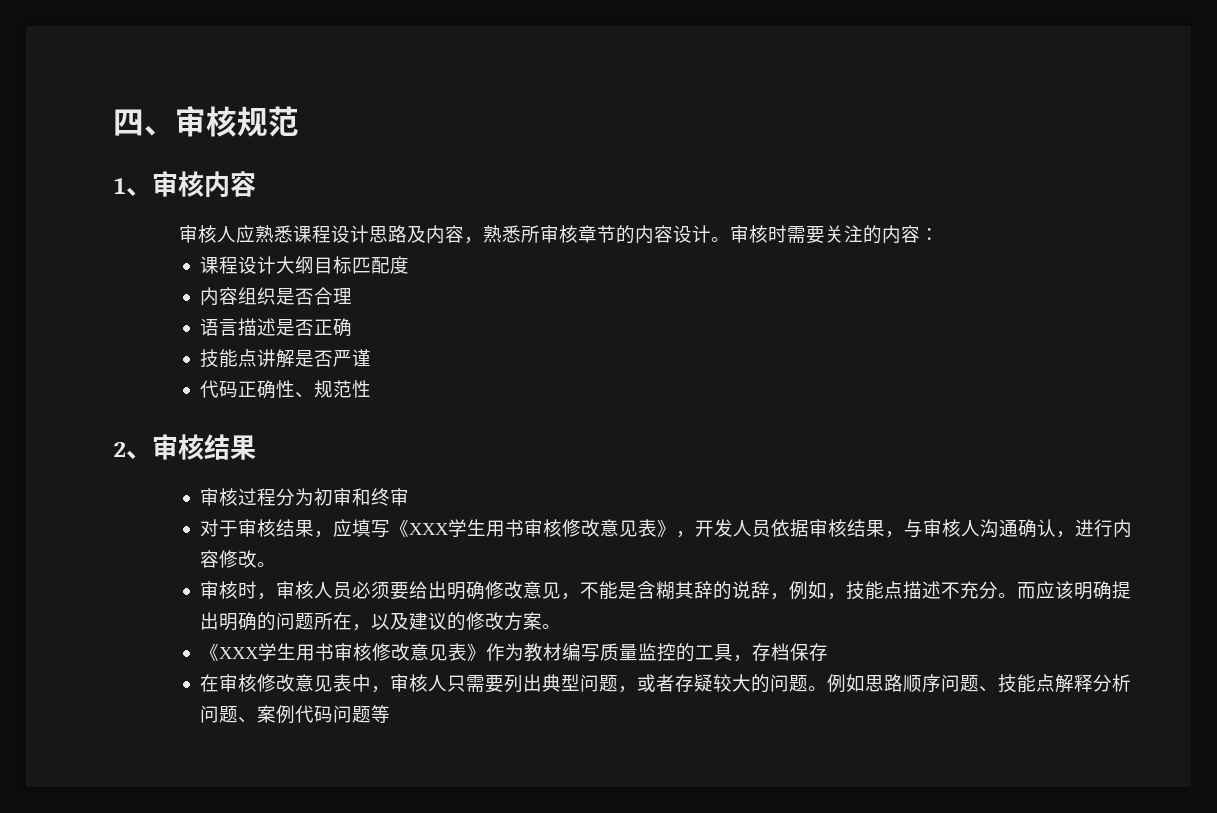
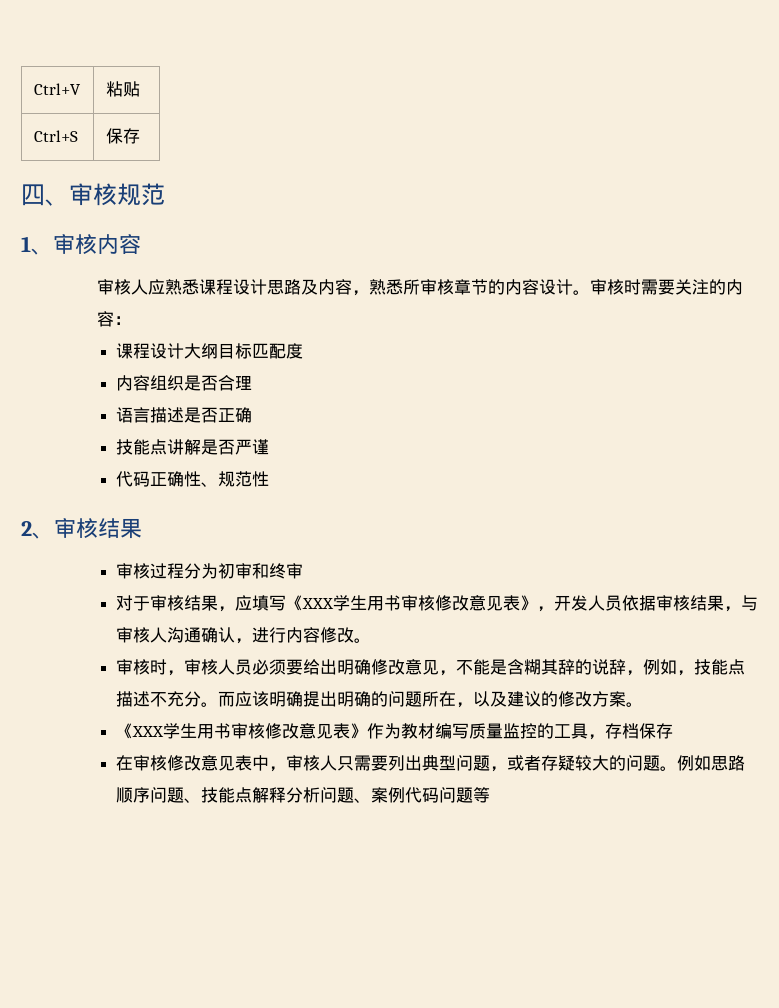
(113, 122) none -> [33,83,81,95] [105,81,140,97] [33,130,78,142] [105,128,140,144] Ctrl+V | 粘贴 // Ctrl+S | 保存 //

